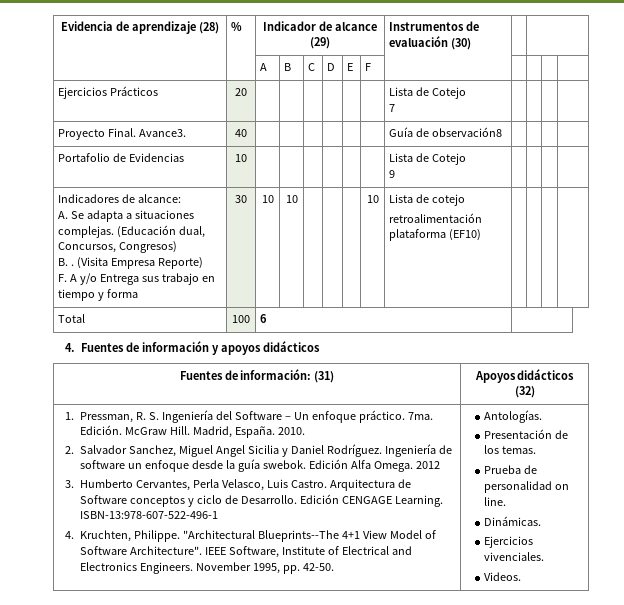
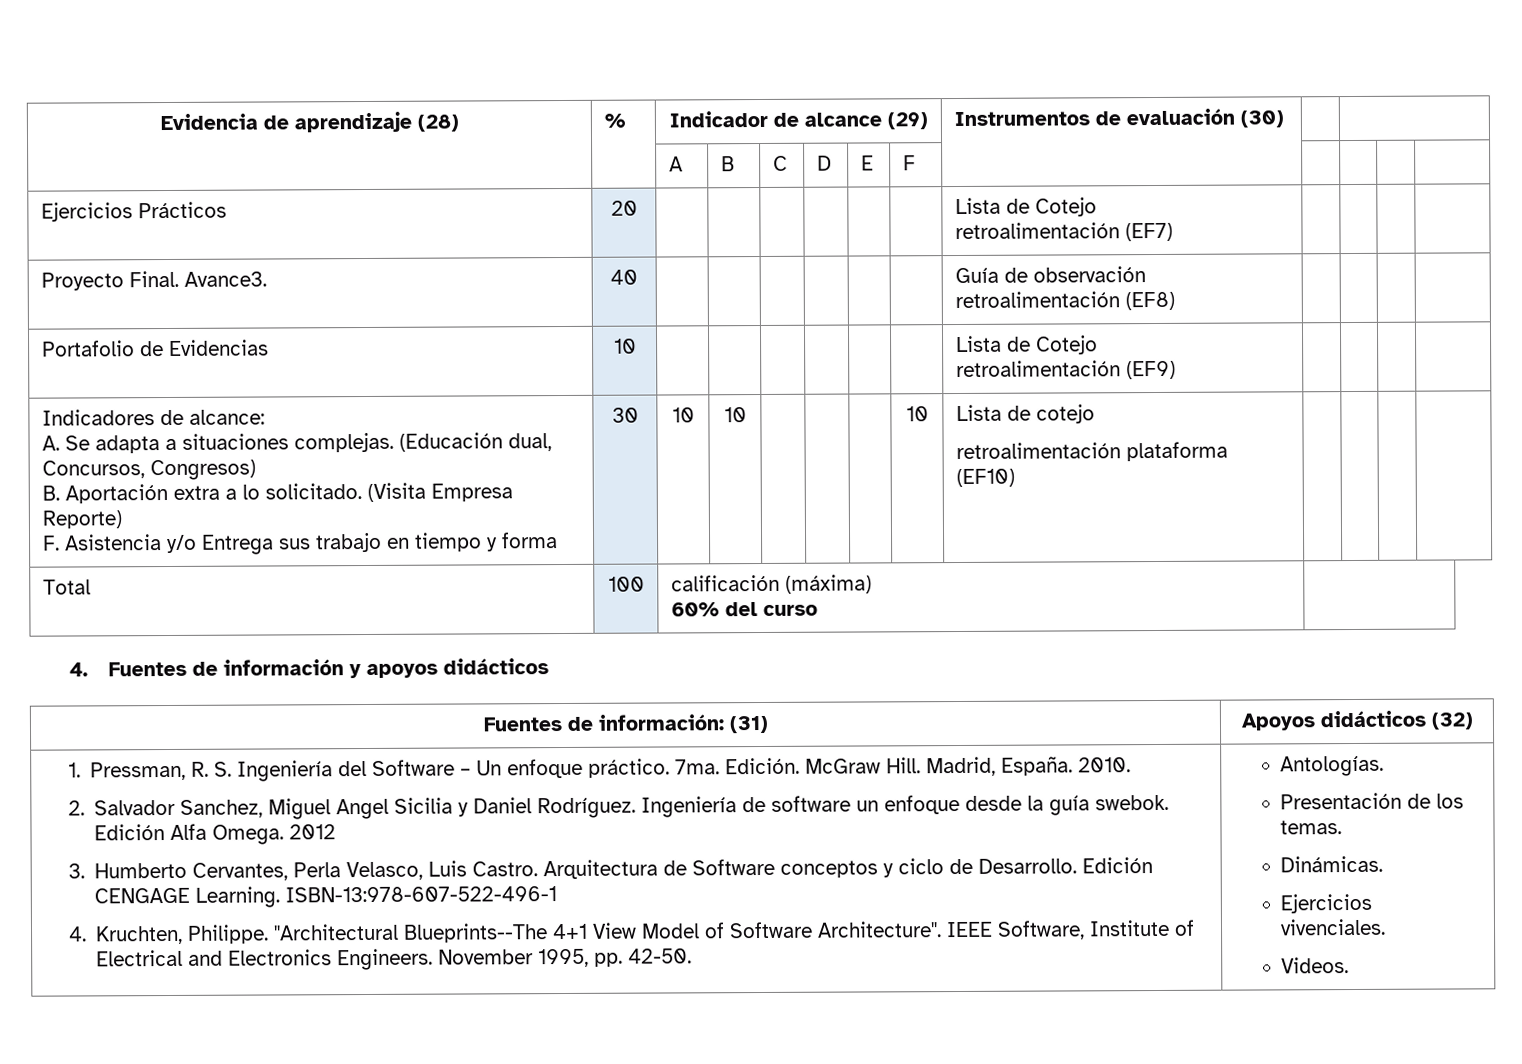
[388,104,395,112] 7 -> [954,222,1173,242] retroalimentación (EF7)
[431,127,502,137] observación8 -> [1032,266,1146,283] [954,291,1175,311] observación retroalimentación (EF8)
[388,170,395,178] 9 -> [955,360,1176,380] retroalimentación (EF9)
[70,264,74,266] . -> [64,483,362,504] Aportación extra a lo solicitado.
[69,274,77,282] A -> [64,534,162,551] Asistencia
[259,314,267,323] 6 -> [670,574,872,594] [670,602,818,617] calificación (máxima) // 60% del curso
[484,465,538,474] [484,481,570,493] [484,497,507,506] // Prueba de personalidad on line. -> (1343, 827) none

